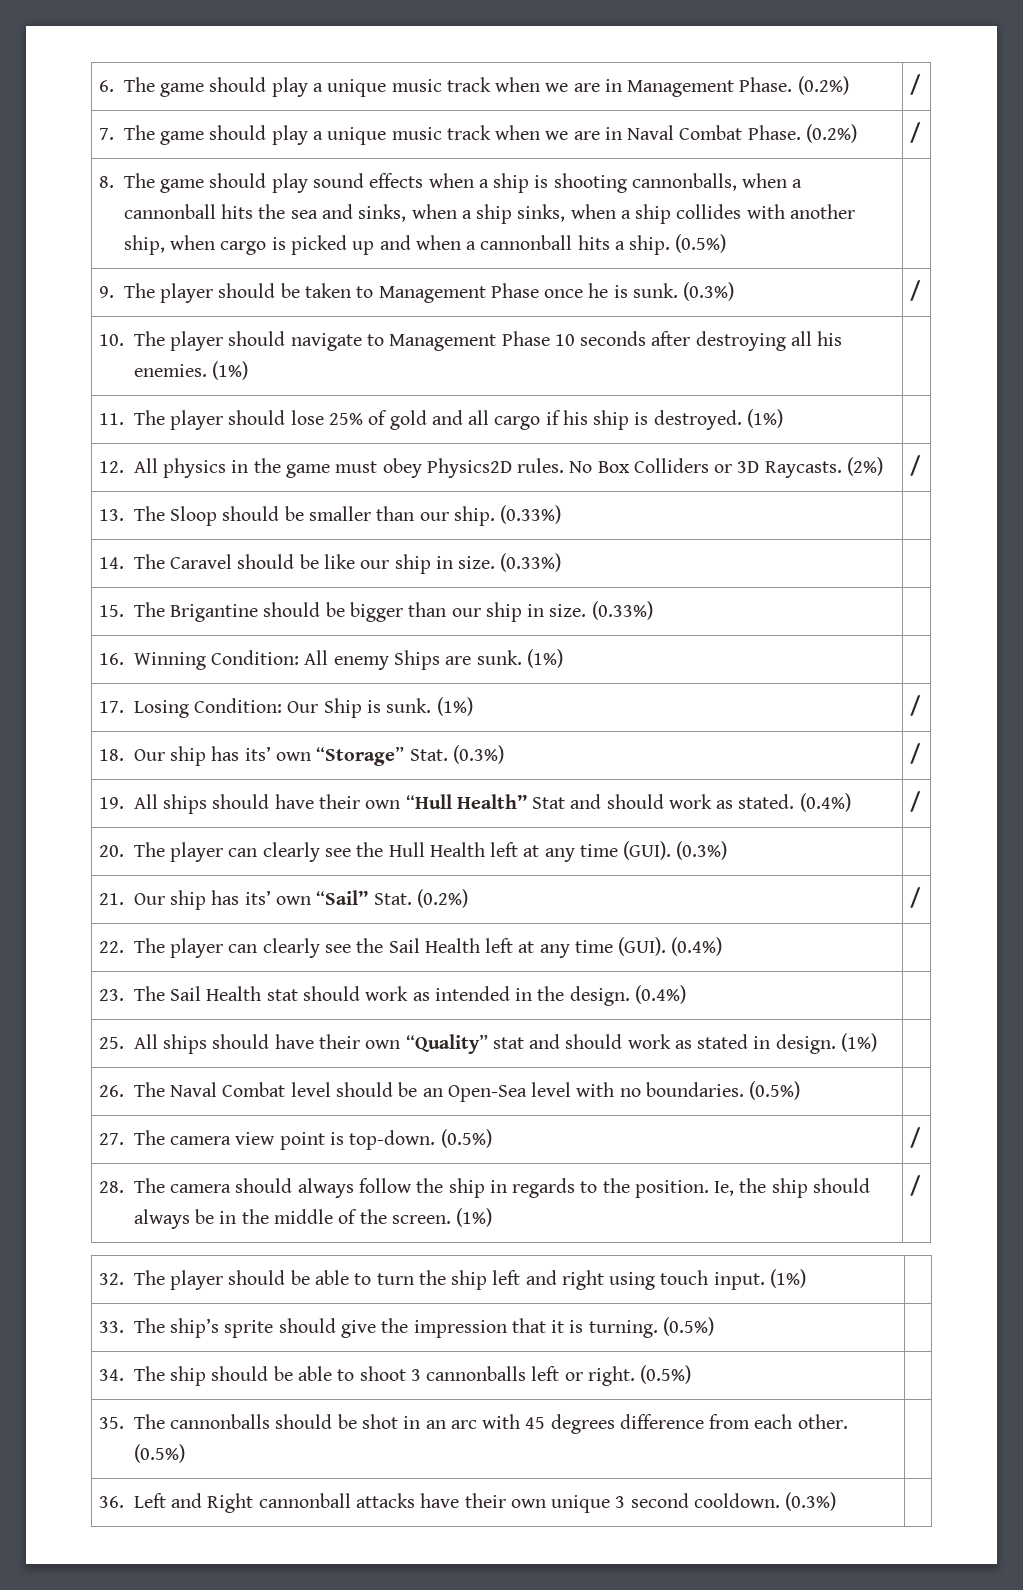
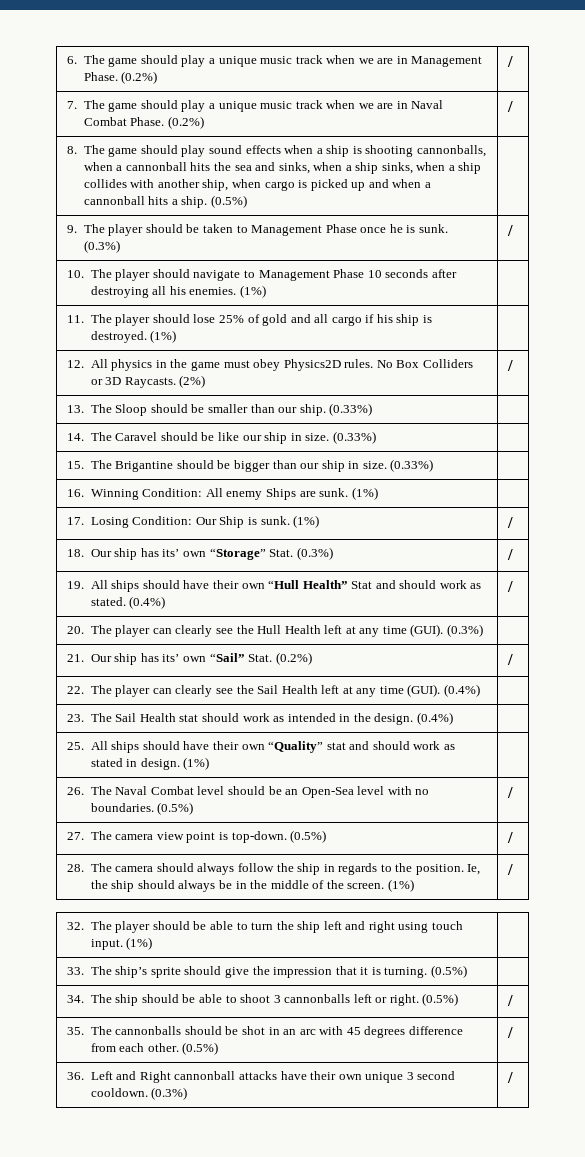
(801, 1090) none -> [507,787,514,798] /
(692, 1374) none -> [507,995,514,1006] /
(185, 1453) none -> [507,1027,514,1038] /
(837, 1501) none -> [507,1072,514,1083] /

